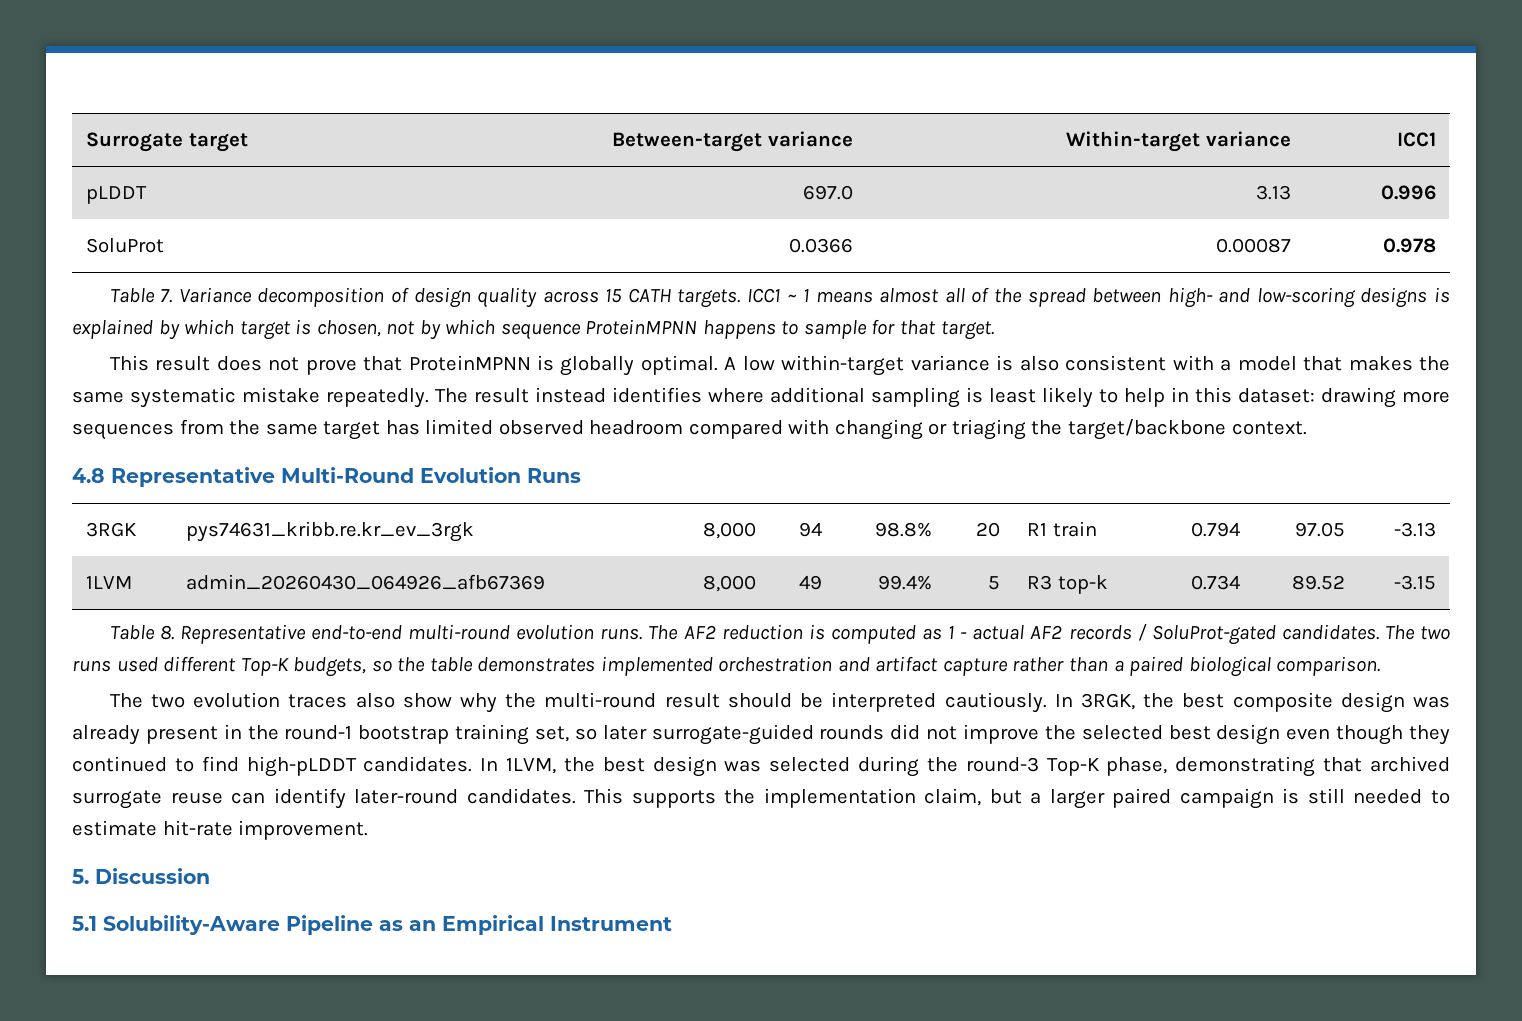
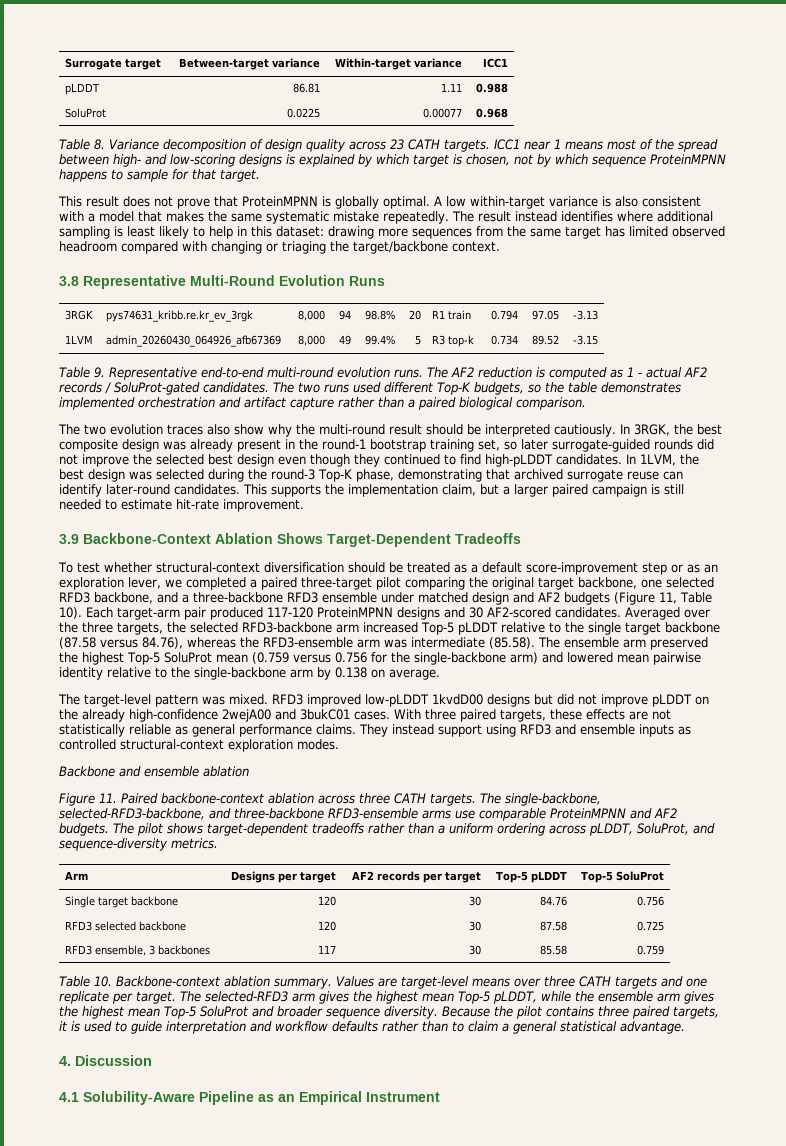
[802,185,853,200] [1255,185,1291,200] [1380,185,1436,200] [86,238,165,253] [788,238,853,253] [1215,238,1291,253] [1382,238,1436,253] [109,288,173,303] 697.0 | 3.13 | 0.996 // SoluProt | 0.0366 | 0.00087 | 0.978 // Table 7. -> [292,83,320,93] [440,83,462,92] [475,83,508,93] [65,108,107,118] [286,108,320,118] [422,108,462,118] [475,108,508,118] [59,139,105,150] 86.81 | 1.11 | 0.988 // SoluProt | 0.0225 | 0.00077 | 0.968 // Table 8.
[605,289,623,303] 15 -> [389,139,404,150] 23
[786,294,797,302] ~ -> [523,141,551,150] near
[879,288,965,303] almost all -> [606,139,636,150] most
[72,468,105,483] 4.8 -> [59,276,79,286] 3.8
[159,625,174,640] 8. -> [93,367,105,378] 9.
[72,869,89,884] 5. -> [59,533,521,547] [58,562,718,575] [59,577,714,590] [59,592,712,605] [59,607,710,620] [59,622,720,635] [59,637,708,650] [59,652,701,665] [59,667,440,680] [58,694,709,707] [59,709,671,722] [59,724,691,737] [59,739,339,752] [59,766,249,777] [59,793,601,806] [59,808,677,821] [59,823,715,836] [59,838,218,851] [65,871,89,880] [230,871,336,883] [351,871,481,883] [495,871,567,883] [580,871,664,883] [65,896,179,908] [317,896,336,906] [468,896,481,906] [539,896,567,906] [636,896,664,906] [65,921,187,931] [317,921,336,931] [468,921,481,931] [539,921,567,931] [636,921,664,931] [65,945,211,956] [317,945,336,954] [468,945,481,955] [539,945,567,955] [636,945,664,955] [59,976,707,989] [59,991,714,1004] [59,1006,719,1019] [59,1021,685,1034] [59,1056,71,1066] 3.9 Backbone-Context Ablation Shows Target-Dependent Tradeoffs // To test whether structural-context diversification should be treated as a default score-improvement step or as an exploration lever, we completed a paired three-target pilot comparing the original target backbone, one selected RFD3 backbone, and a three-backbone RFD3 ensemble under matched design and AF2 budgets (Figure 11, Table 10). Each target-arm pair produced 117-120 ProteinMPNN designs and 30 AF2-scored candidates. Averaged over the three targets, the selected RFD3-backbone arm increased Top-5 pLDDT relative to the single target backbone (87.58 versus 84.76), whereas the RFD3-ensemble arm was intermediate (85.58). The ensemble arm preserved the highest Top-5 SoluProt mean (0.759 versus 0.756 for the single-backbone arm) and lowered mean pairwise identity relative to the single-backbone arm by 0.138 on average. // The target-level pattern was mixed. RFD3 improved low-pLDDT 1kvdD00 designs but did not improve pLDDT on the already high-confidence 2wejA00 and 3bukC01 cases. With three paired targets, these effects are not statistically reliable as general performance claims. They instead support using RFD3 and ensemble inputs as controlled structural-context exploration modes. // Backbone and ensemble ablation // Figure 11. Paired backbone-context ablation across three CATH targets. The single-backbone, selected-RFD3-backbone, and three-backbone RFD3-ensemble arms use comparable ProteinMPNN and AF2 budgets. The pilot shows target-dependent tradeoffs rather than a uniform ordering across pLDDT, SoluProt, and sequence-diversity metrics. // Arm | Designs per target | AF2 records per target | Top-5 pLDDT | Top-5 SoluProt // Single target backbone | 120 | 30 | 84.76 | 0.756 // RFD3 selected backbone | 120 | 30 | 87.58 | 0.725 // RFD3 ensemble, 3 backbones | 117 | 30 | 85.58 | 0.759 // Table 10. Backbone-context ablation summary. Values are target-level means over three CATH targets and one replicate per target. The selected-RFD3 arm gives the highest mean Top-5 pLDDT, while the ensemble arm gives the highest mean Top-5 SoluProt and broader sequence diversity. Because the pilot contains three paired targets, it is used to guide interpretation and workflow defaults rather than to claim a general statistical advantage. // 4.
[72,916,97,931] 5.1 -> [59,1092,79,1102] 4.1

